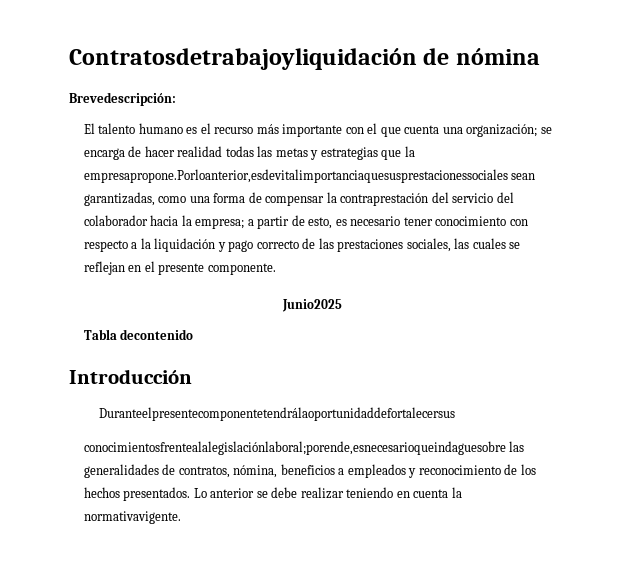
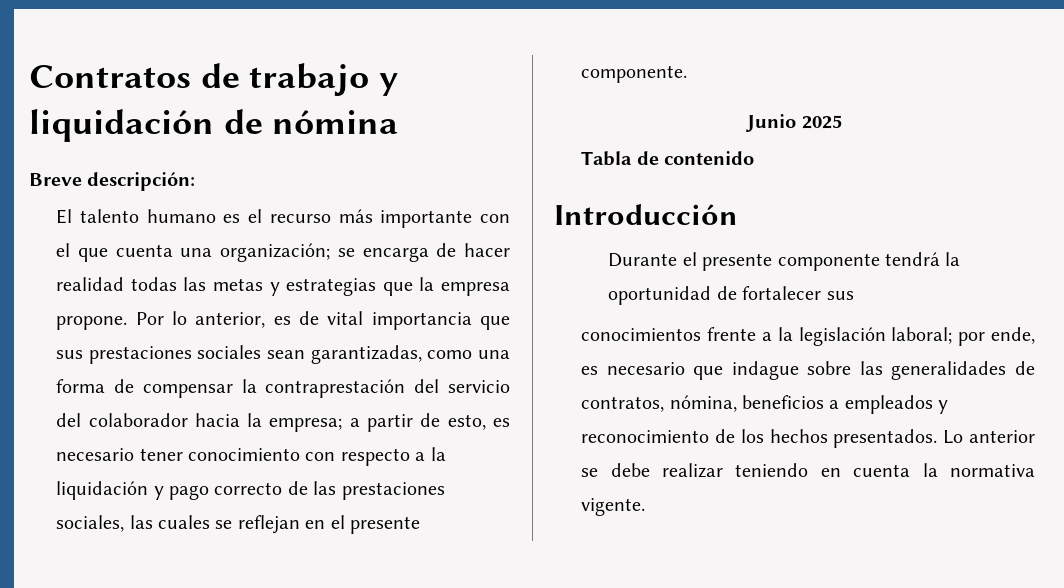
[69,48,417,70] Contratosdetrabajoyliquidación -> [29,63,399,96] [29,109,214,142] Contratos de trabajo y liquidación
[69,92,176,106] Brevedescripción: -> [29,172,196,191] Breve descripción:
[83,169,508,183] empresapropone.Porloanterior,esdevitalimportanciaquesusprestacionessociales -> [441,282,511,296] [56,311,511,330] [56,345,262,364] empresa propone. Por lo anterior, es de vital importancia que sus prestaciones sociales
[282,299,342,312] Junio2025 -> [745,114,842,132] Junio 2025
[120,329,194,340] decontenido -> [636,151,755,165] de contenido
[98,407,455,421] [83,441,506,455] Duranteelpresentecomponentetendrálaoportunidaddefortalecersus // conocimientosfrentealalegislaciónlaboral;porende,esnecesarioqueindaguesobre -> [608,252,961,271] [608,286,854,305] [581,327,1035,346] [581,361,852,380] Durante el presente componente tendrá la oportunidad de fortalecer sus // conocimientos frente a la legislación laboral; por ende, es necesario que indague sobre
[83,511,181,524] normativavigente. -> [950,464,1035,477] [581,498,646,516] normativa vigente.

